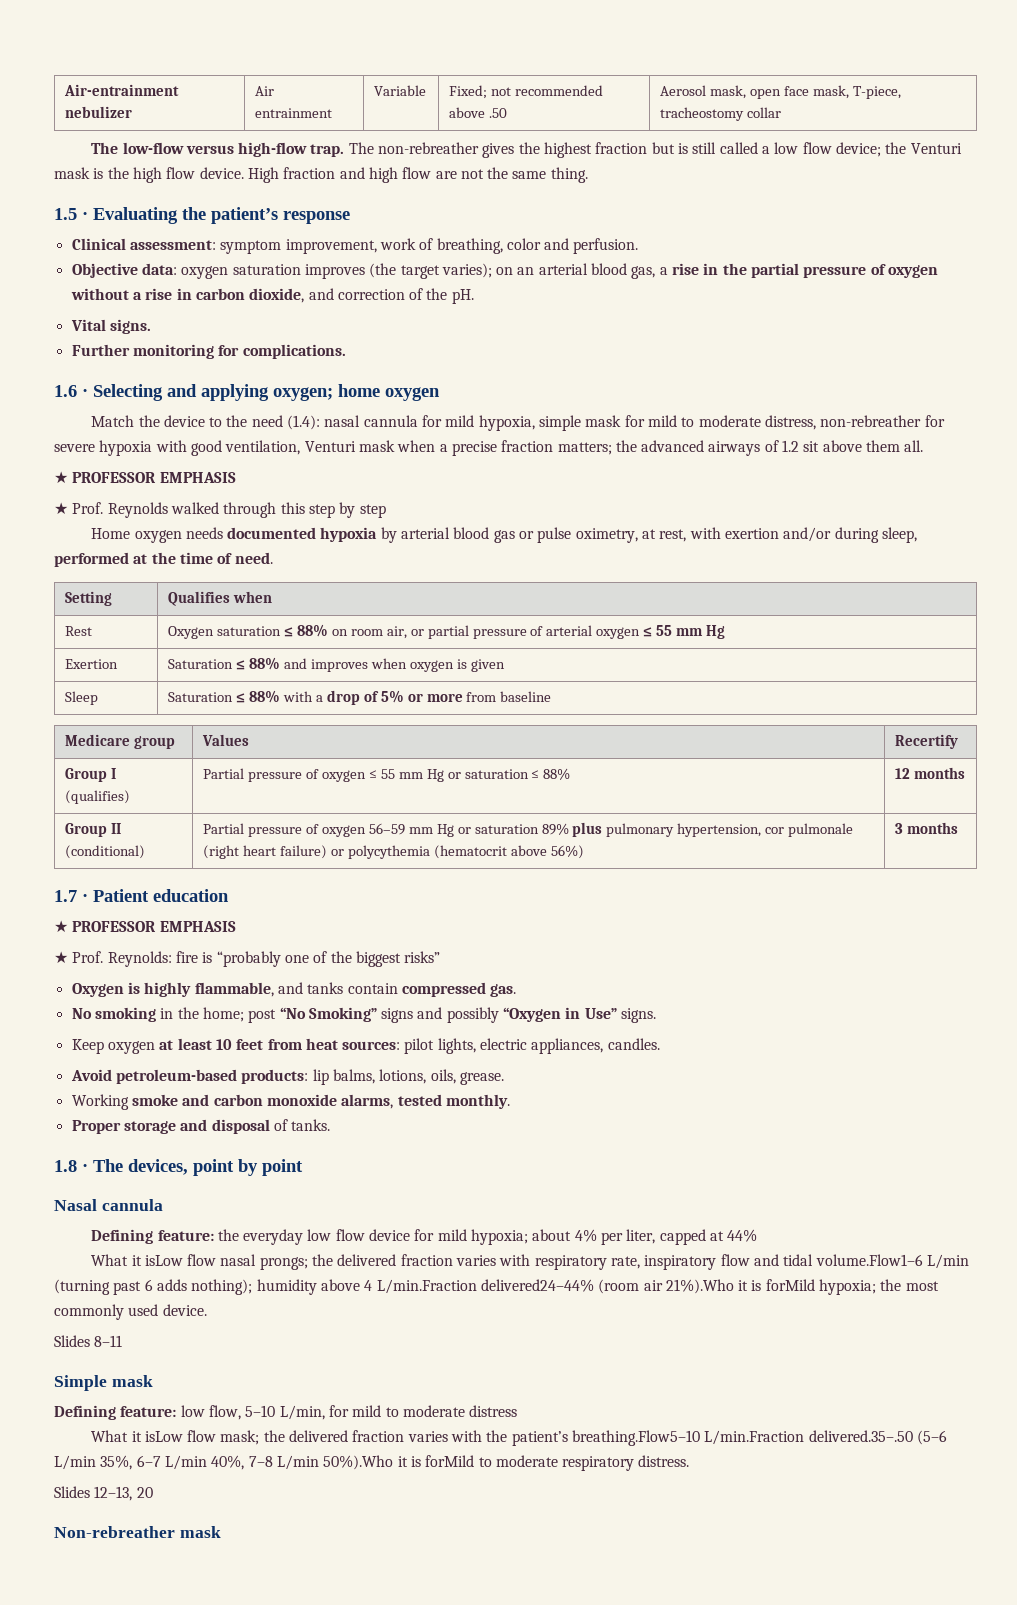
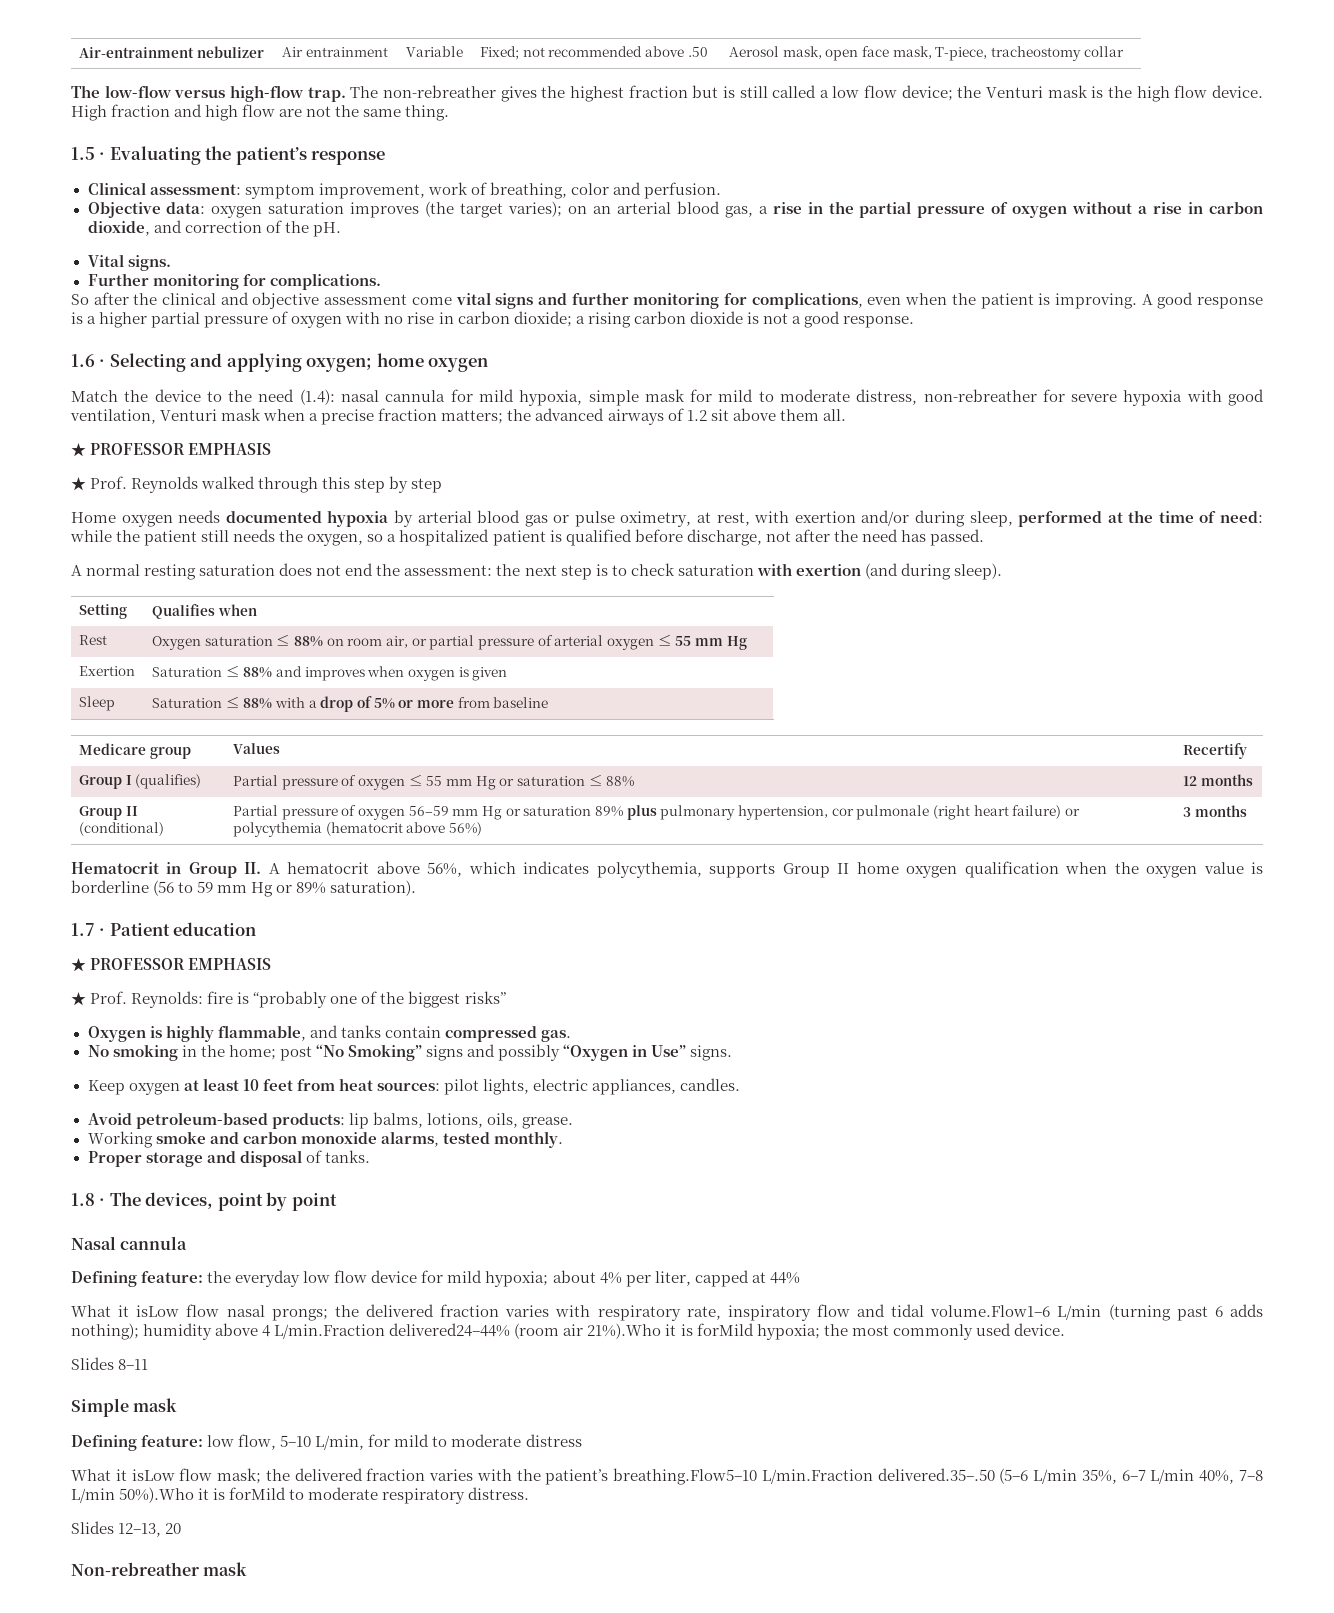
(346, 351) none -> [71,292,1263,309] [71,311,915,328] // So after the clinical and objective assessment come vital signs and further monitoring for complications, even when the patient is improving. A good response is a higher partial pressure of oxygen with no rise in carbon dioxide; a rising carbon dioxide is not a good response.
[234,552,273,564] need. -> [1219,511,1263,523] [70,529,984,546] [71,563,1002,580] need: while the patient still needs the oxygen, so a hospitalized patient is qualified before discharge, not after the need has passed. // A normal resting saturation does not end the assessment: the next step is to check saturation with exertion (and during sleep).
(959, 828) none -> [71,861,1263,878] [71,880,417,897] // Hematocrit in Group II. A hematocrit above 56%, which indicates polycythemia, supports Group II home oxygen qualification when the oxygen value is borderline (56 to 59 mm Hg or 89% saturation).

